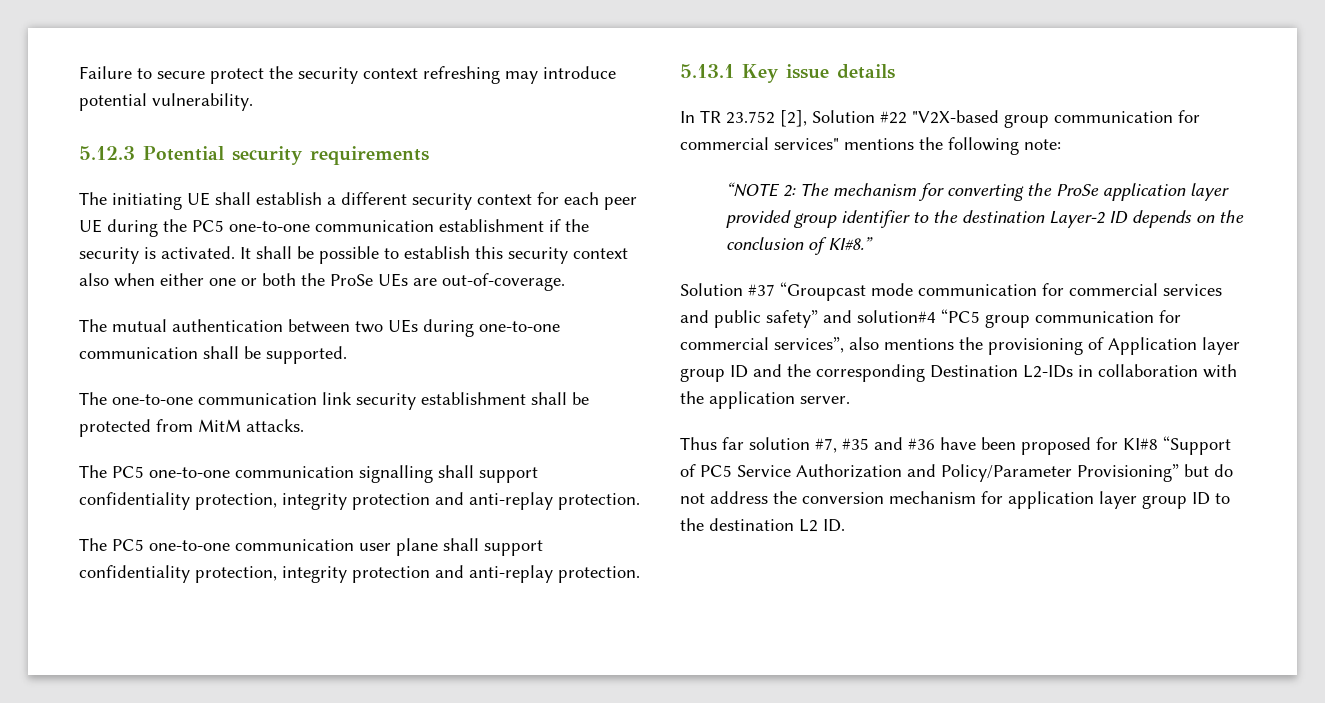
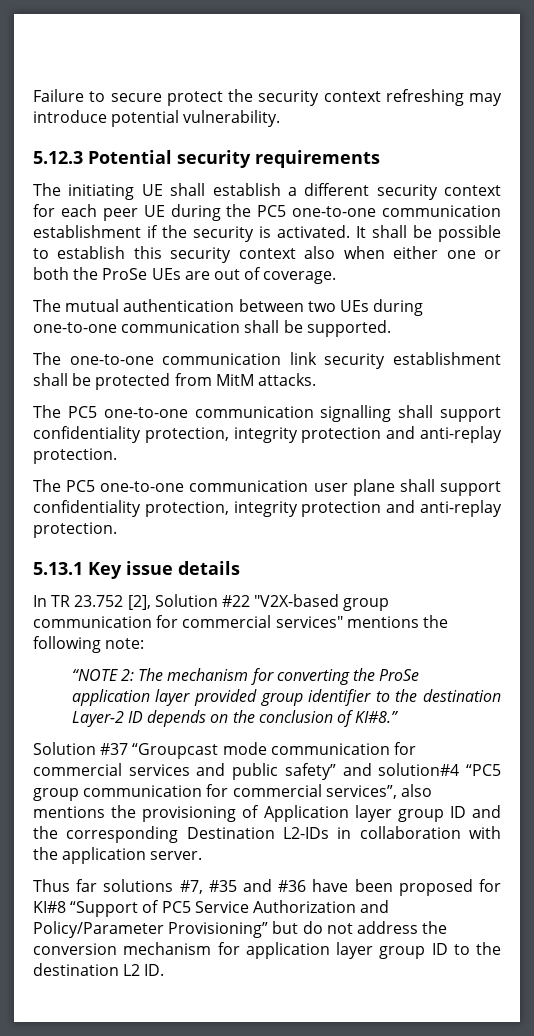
[442,273,565,291] out-of-coverage. -> [213,267,337,284] out of coverage.
[749,437,810,450] solution -> [103,879,174,892] solutions

